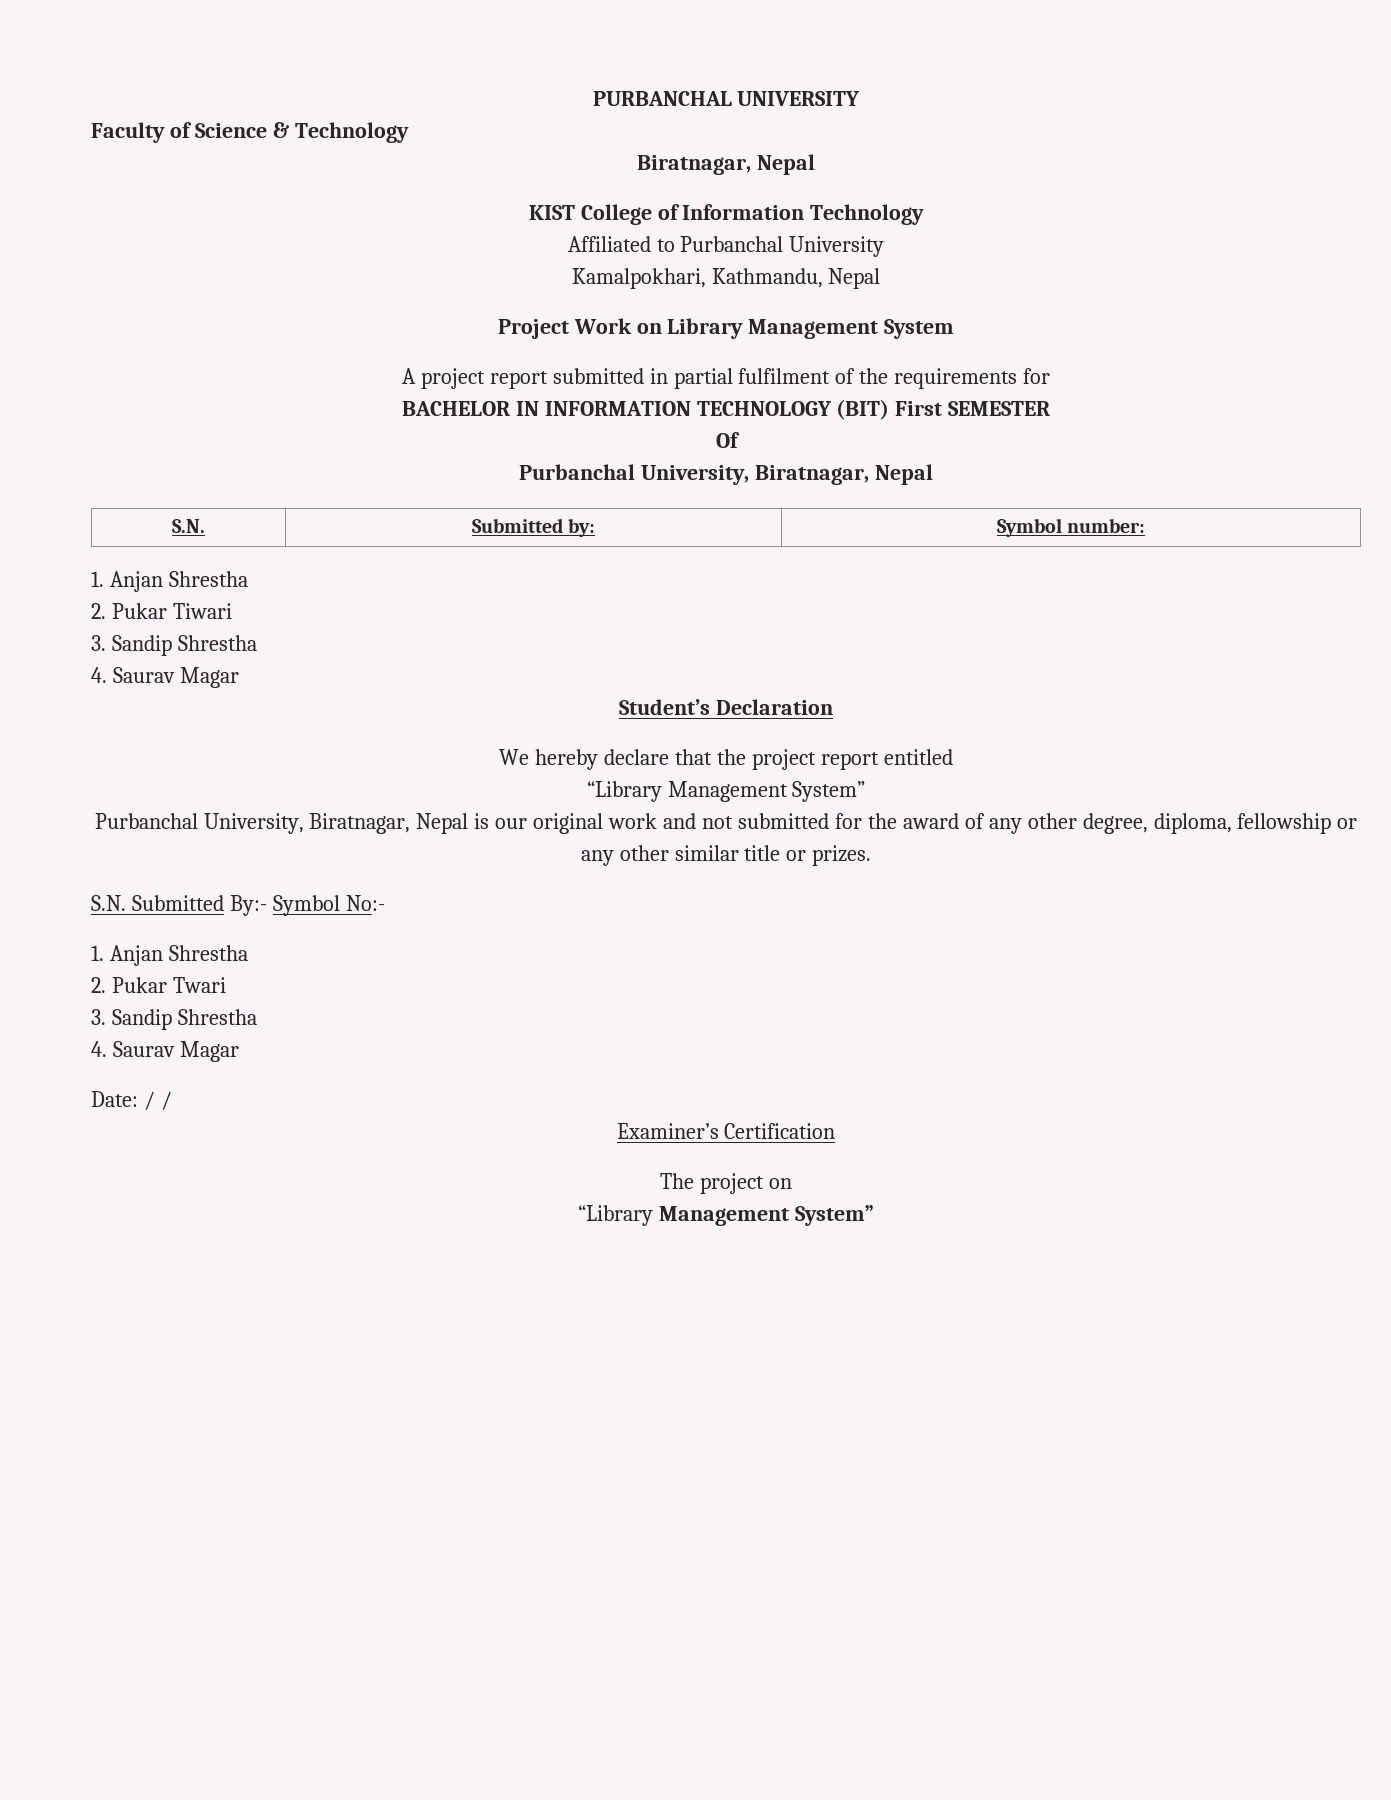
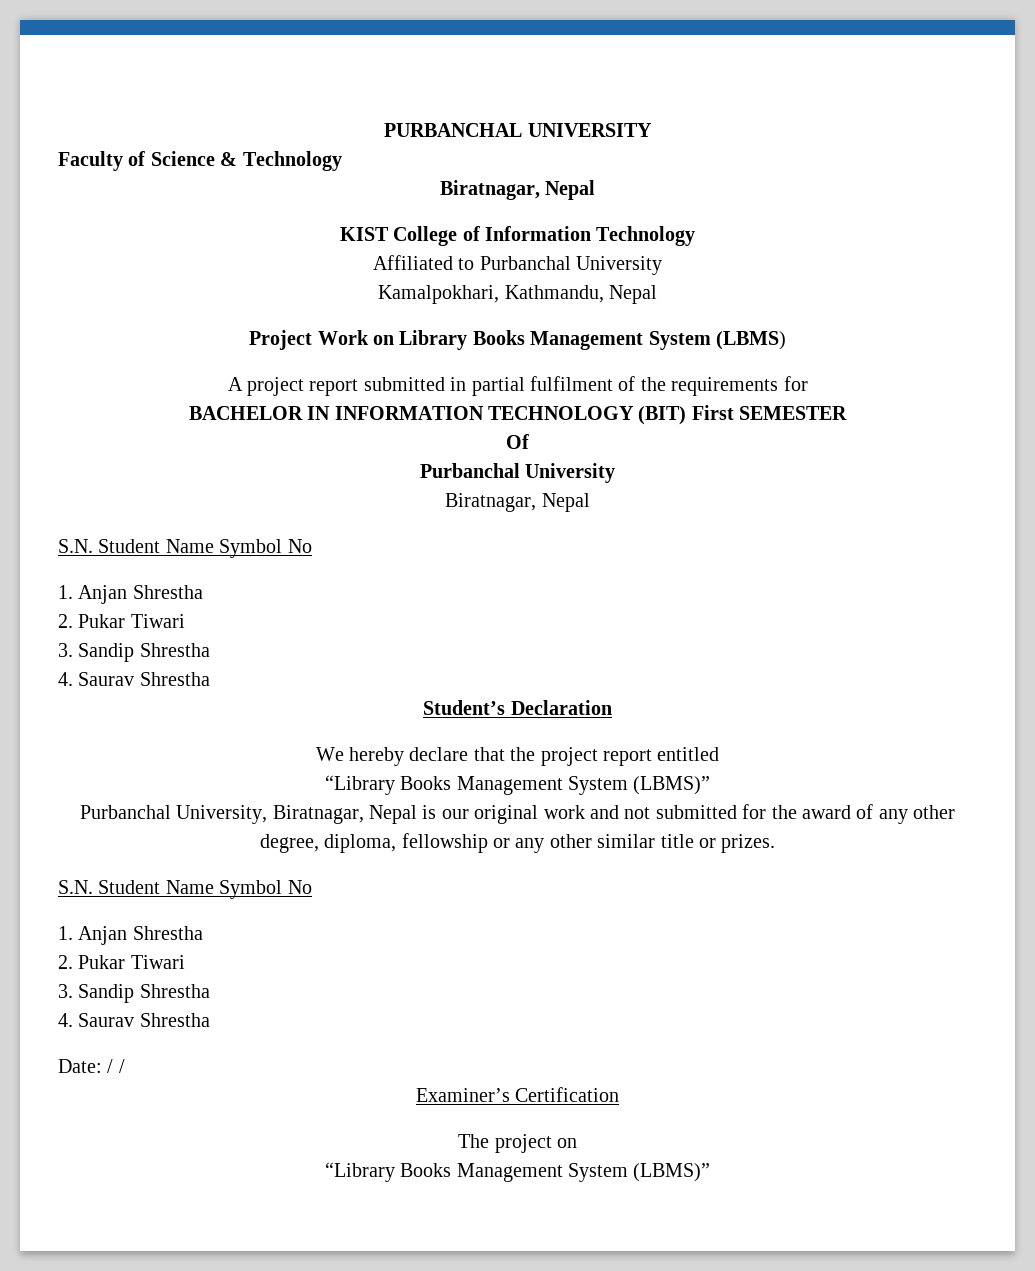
[748,319,955,339] Management System -> [472,330,786,350] Books Management System (LBMS)
[641,464,933,485] [172,519,205,533] [471,518,596,537] [996,518,1146,537] University, Biratnagar, Nepal // S.N. | Submitted by: | Symbol number: -> [525,463,616,483] [445,493,590,512] [58,539,312,558] University // Biratnagar, Nepal // S.N. Student Name Symbol No
[179,667,239,688] Magar -> [139,672,210,686] Shrestha
[667,781,866,802] Management System” -> [400,776,711,795] Books Management System (LBMS)”
[131,895,385,916] [91,945,248,966] [91,977,226,993] [91,1009,257,1030] [91,1041,239,1062] Submitted By:- Symbol No:- // 1. Anjan Shrestha // 2. Pukar Twari // 3. Sandip Shrestha // 4. Saurav Magar -> [98,880,312,899] [58,926,203,945] [58,955,185,969] [58,984,210,1003] [58,1013,210,1027] Student Name Symbol No // 1. Anjan Shrestha // 2. Pukar Tiwari // 3. Sandip Shrestha // 4. Saurav Shrestha
[659,1205,874,1226] Management System” -> [400,1163,711,1182] Books Management System (LBMS)”

